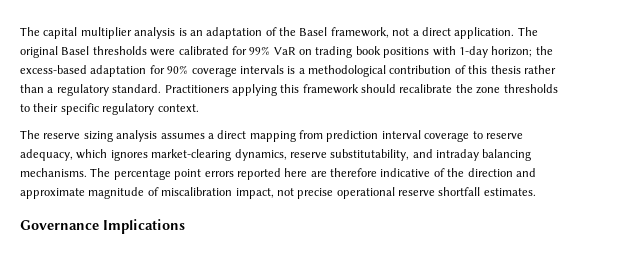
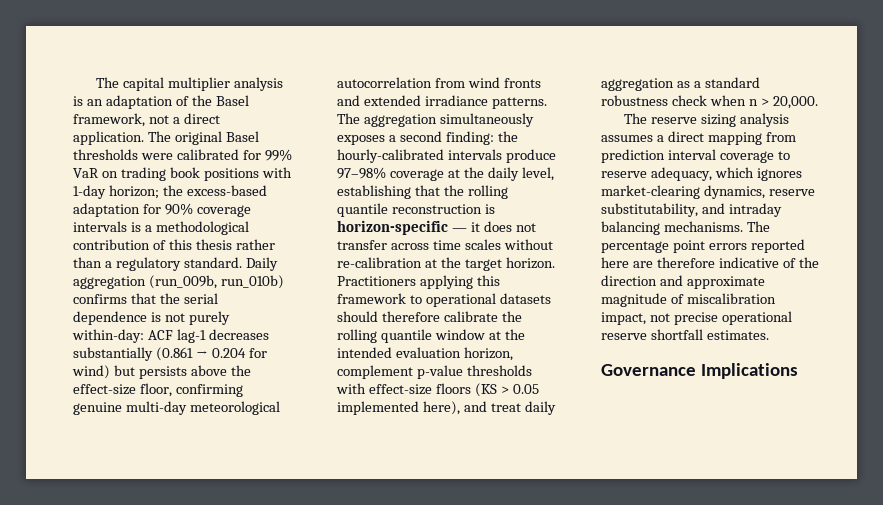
[164,84,558,96] [20,103,199,115] Practitioners applying this framework should recalibrate the zone thresholds to their specific regulatory context. -> [245,257,278,271] [73,275,284,289] [73,293,218,304] [73,311,230,325] [72,329,269,343] [73,347,267,361] [72,365,251,379] [73,383,243,397] [73,401,280,415] [337,77,541,88] [337,95,547,109] [337,113,534,127] [337,131,518,145] [337,149,556,163] [337,167,554,181] [337,185,508,199] [337,203,495,217] [337,220,536,235] [337,239,553,250] [337,257,555,271] [337,275,500,289] [337,293,551,307] [337,311,522,322] [337,329,525,343] [337,347,513,361] [337,365,532,379] [336,383,539,397] [337,401,556,415] [601,77,760,91] [601,95,818,109] Daily aggregation (run_009b, run_010b) confirms that the serial dependence is not purely within-day: ACF lag-1 decreases substantially (0.861 → 0.204 for wind) but persists above the effect-size floor, confirming genuine multi-day meteorological autocorrelation from wind fronts and extended irradiance patterns. The aggregation simultaneously exposes a second finding: the hourly-calibrated intervals produce 97–98% coverage at the daily level, establishing that the rolling quantile reconstruction is horizon-specific — it does not transfer across time scales without re-calibration at the target horizon. Practitioners applying this framework to operational datasets should therefore calibrate the rolling quantile window at the intended evaluation horizon, complement p-value thresholds with effect-size floors (KS > 0.05 implemented here), and treat daily aggregation as a standard robustness check when n > 20,000.

